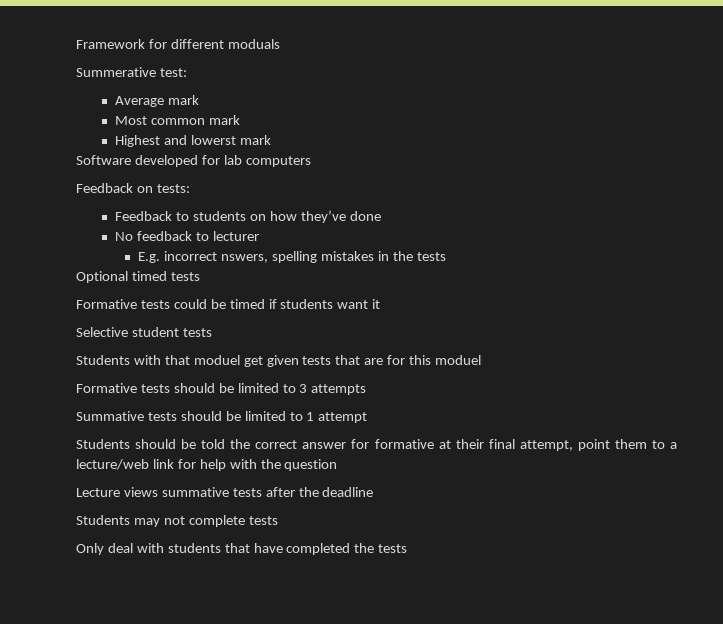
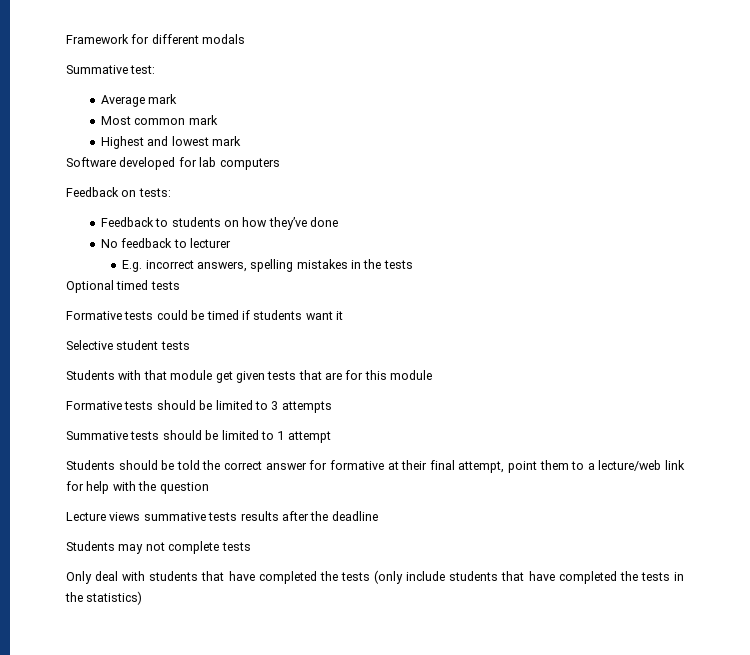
[227,39,280,49] [76,67,156,77] moduals // Summerative -> [202,34,246,44] [66,65,128,74] modals // Summative
[190,135,236,145] lowerst -> [171,136,209,146] lowest
[220,254,268,263] nswers, -> [196,261,247,272] answers,
[193,355,240,365] moduel -> [170,370,213,380] module
[435,355,482,365] moduel -> [390,370,433,380] module
(262, 492) none -> [240,511,279,521] results
(408, 548) none -> [374,570,685,584] [65,591,143,605] (only include students that have completed the tests in the statistics)

